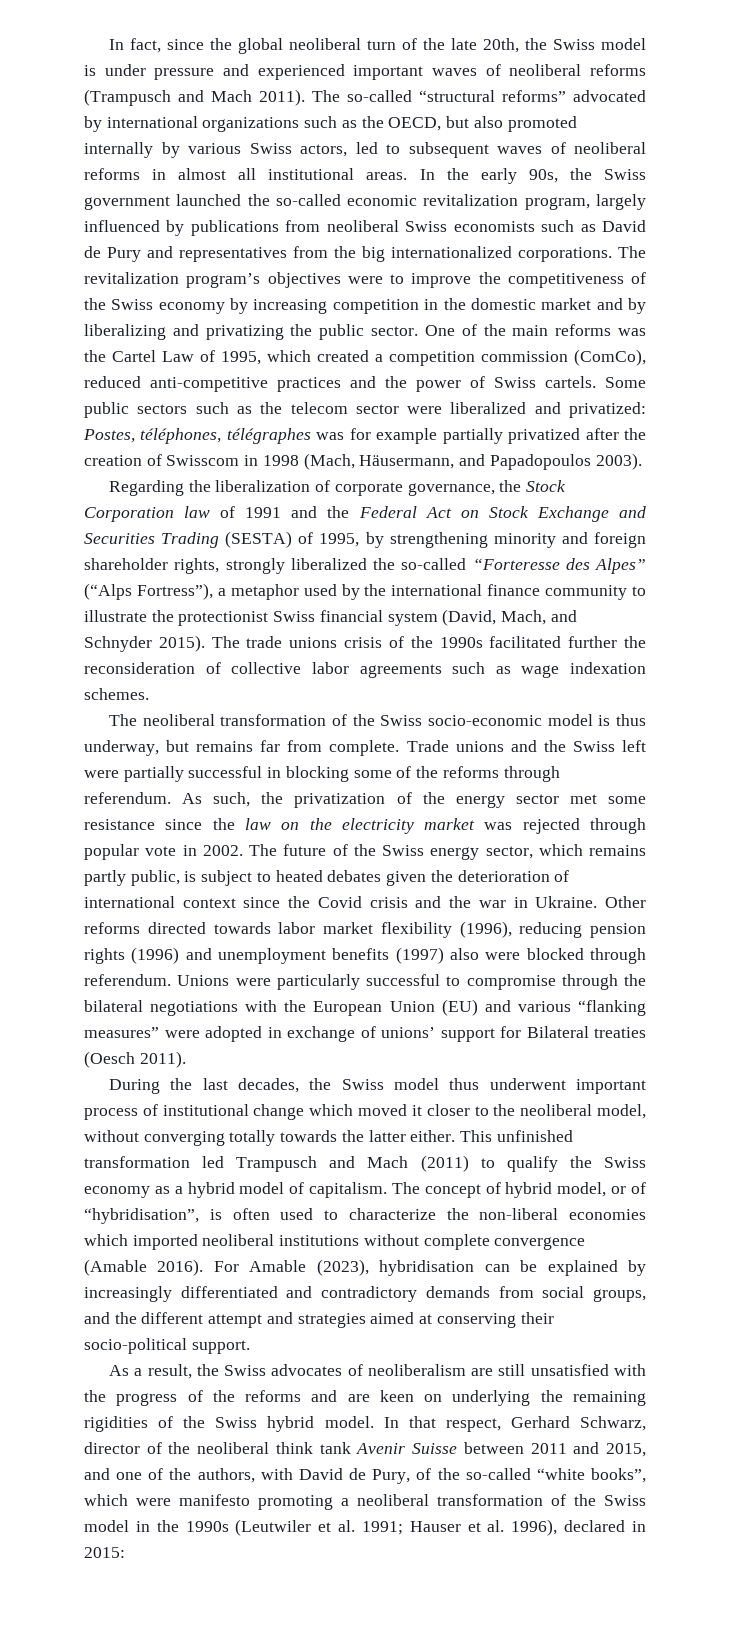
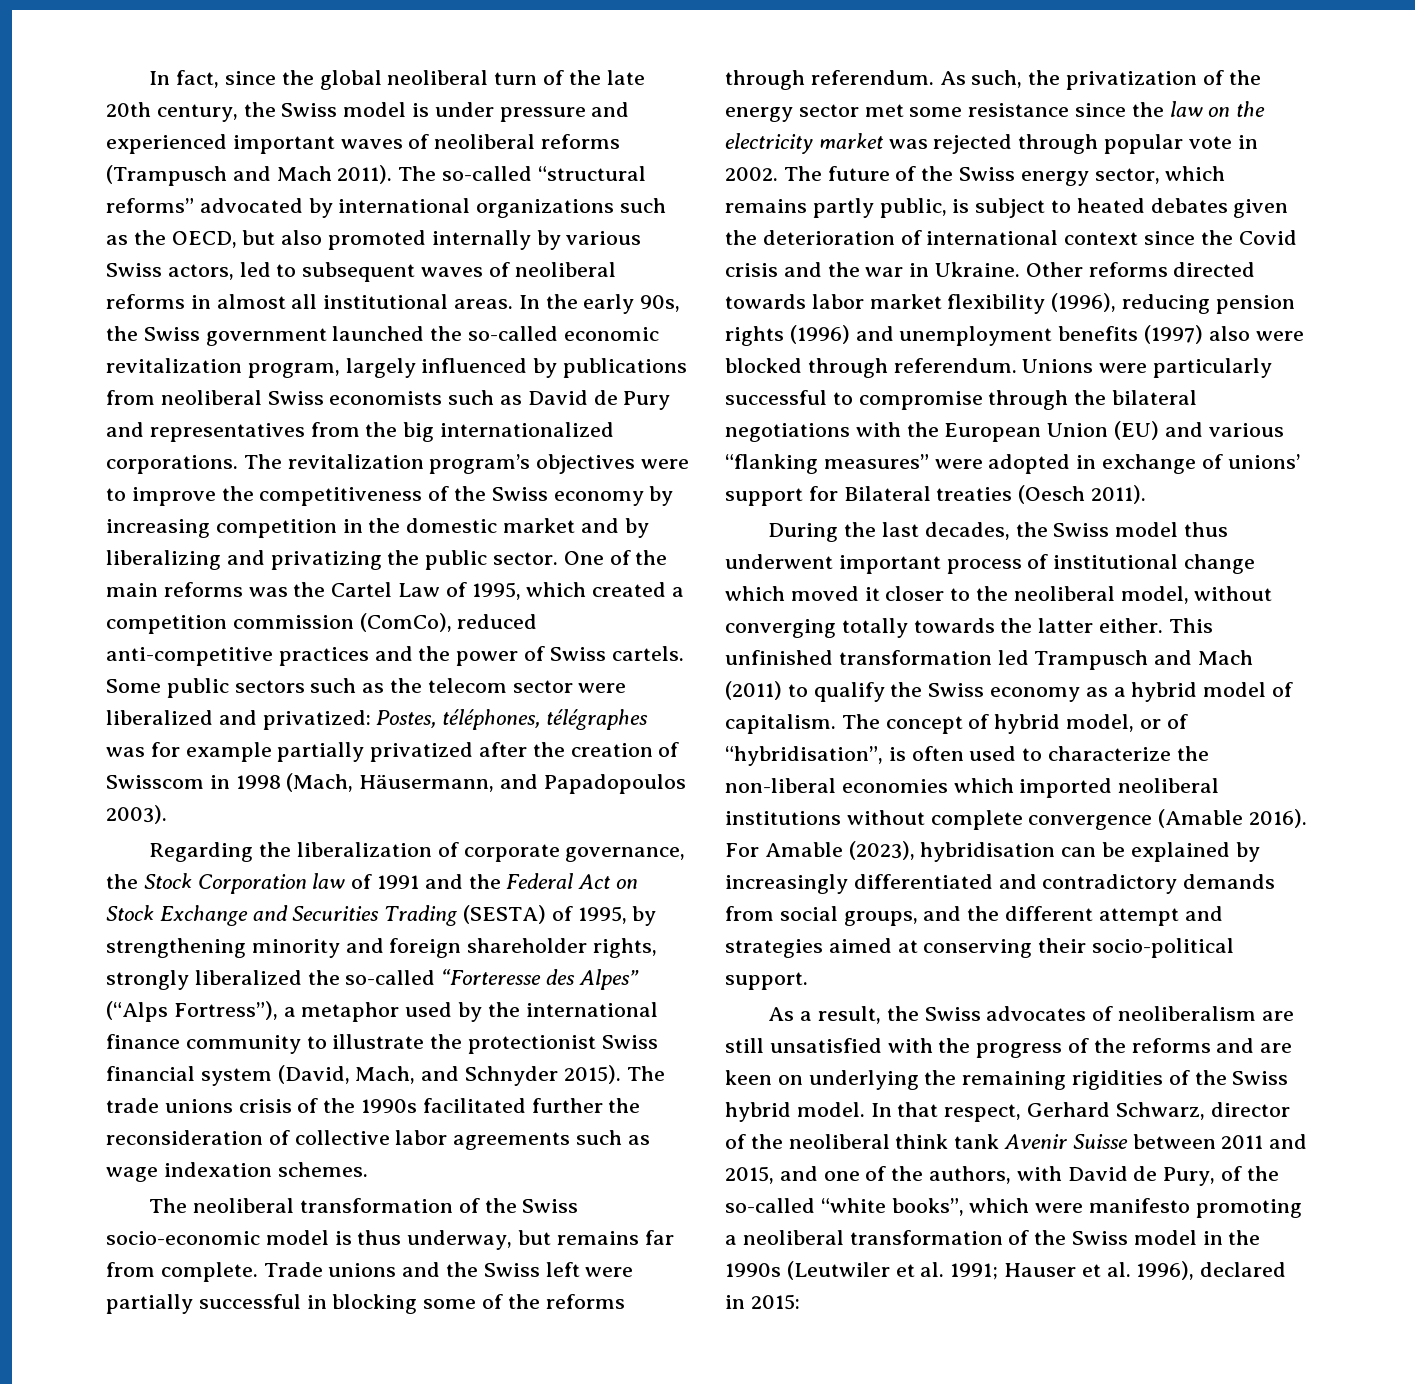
[482,38,519,53] 20th, -> [106,102,238,122] 20th century,

